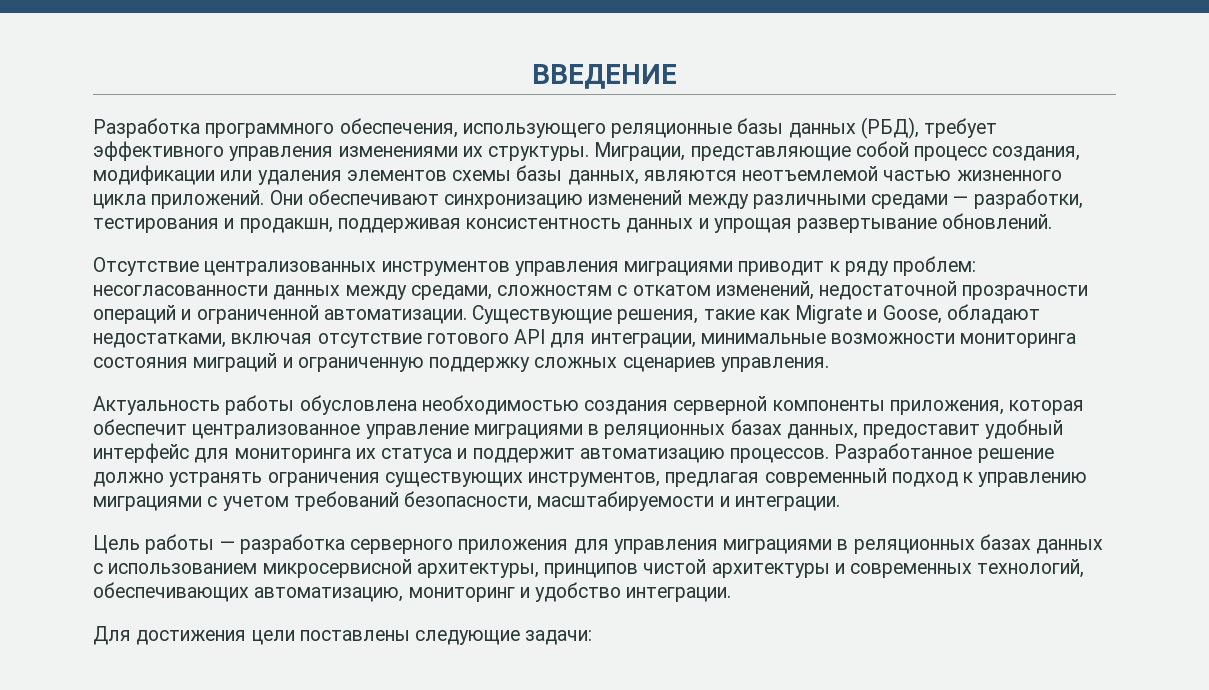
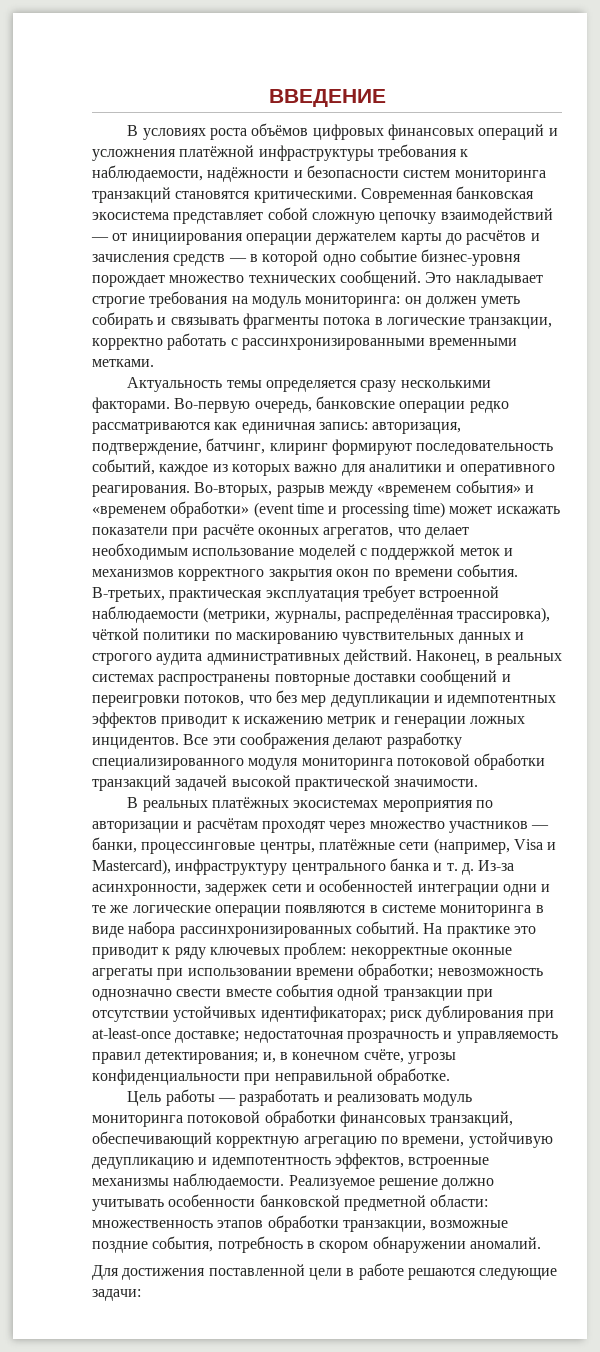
[93,117,998,139] [93,141,1081,161] [93,165,1062,185] [93,189,1083,209] [93,213,1053,233] [93,256,977,276] [93,281,1089,300] [93,304,1040,324] [93,329,1077,348] [93,353,829,372] [93,395,1085,415] [93,419,1064,439] [93,443,1054,463] [93,468,1088,487] [93,491,840,511] [93,534,1104,554] [93,559,1085,578] [93,582,732,602] [93,626,410,645] Разработка программного обеспечения, использующего реляционные базы данных (РБД), требует эффективного управления изменениями их структуры. Миграции, представляющие собой процесс создания, модификации или удаления элементов схемы базы данных, являются неотъемлемой частью жизненного цикла приложений. Они обеспечивают синхронизацию изменений между различными средами — разработки, тестирования и продакшн, поддерживая консистентность данных и упрощая развертывание обновлений. // Отсутствие централизованных инструментов управления миграциями приводит к ряду проблем: несогласованности данных между средами, сложностям с откатом изменений, недостаточной прозрачности операций и ограниченной автоматизации. Существующие решения, такие как Migrate и Goose, обладают недостатками, включая отсутствие готового API для интеграции, минимальные возможности мониторинга состояния миграций и ограниченную поддержку сложных сценариев управления. // Актуальность работы обусловлена необходимостью создания серверной компоненты приложения, которая обеспечит централизованное управление миграциями в реляционных базах данных, предоставит удобный интерфейс для мониторинга их статуса и поддержит автоматизацию процессов. Разработанное решение должно устранять ограничения существующих инструментов, предлагая современный подход к управлению миграциями с учетом требований безопасности, масштабируемости и интеграции. // Цель работы — разработка серверного приложения для управления миграциями в реляционных базах данных с использованием микросервисной архитектуры, принципов чистой архитектуры и современных технологий, обеспечивающих автоматизацию, мониторинг и удобство интеграции. // Для достижения цели поставлены -> [127,123,558,140] [92,144,469,161] [92,165,546,182] [92,186,535,203] [92,207,553,224] [91,230,540,245] [92,249,522,266] [92,270,543,287] [92,291,521,308] [92,312,553,329] [92,333,518,350] [92,359,154,367] [127,377,491,392] [92,396,509,413] [92,422,462,434] [92,438,554,455] [92,459,555,476] [92,480,534,497] [92,501,560,518] [92,524,469,539] [92,543,513,560] [92,564,518,581] [92,585,500,602] [92,606,551,623] [92,628,524,644] [92,649,562,665] [92,669,511,686] [92,690,557,707] [92,712,526,728] [92,732,462,749] [92,753,546,770] [92,775,479,791] [127,797,494,812] [92,818,550,833] [92,837,557,854] [92,858,515,875] [92,879,551,896] [92,905,544,917] [92,921,536,938] [92,942,512,959] [92,963,543,980] [92,984,493,1001] [92,1005,554,1022] [92,1028,558,1043] [92,1049,456,1064] [92,1068,450,1085] [127,1089,473,1106] [92,1110,514,1127] [92,1131,553,1148] [92,1153,490,1169] [92,1173,495,1190] [92,1194,489,1211] [92,1215,509,1232] [92,1236,541,1253] [92,1263,476,1280] В условиях роста объёмов цифровых финансовых операций и усложнения платёжной инфраструктуры требования к наблюдаемости, надёжности и безопасности систем мониторинга транзакций становятся критическими. Современная банковская экосистема представляет собой сложную цепочку взаимодействий — от инициирования операции держателем карты до расчётов и зачисления средств — в которой одно событие бизнес-уровня порождает множество технических сообщений. Это накладывает строгие требования на модуль мониторинга: он должен уметь собирать и связывать фрагменты потока в логические транзакции, корректно работать с рассинхронизированными временными метками. // Актуальность темы определяется сразу несколькими факторами. Во-первую очередь, банковские операции редко рассматриваются как единичная запись: авторизация, подтверждение, батчинг, клиринг формируют последовательность событий, каждое из которых важно для аналитики и оперативного реагирования. Во-вторых, разрыв между «временем события» и «временем обработки» (event time и processing time) может искажать показатели при расчёте оконных агрегатов, что делает необходимым использование моделей с поддержкой меток и механизмов корректного закрытия окон по времени события. В-третьих, практическая эксплуатация требует встроенной наблюдаемости (метрики, журналы, распределённая трассировка), чёткой политики по маскированию чувствительных данных и строгого аудита административных действий. Наконец, в реальных системах распространены повторные доставки сообщений и переигровки потоков, что без мер дедупликации и идемпотентных эффектов приводит к искажению метрик и генерации ложных инцидентов. Все эти соображения делают разработку специализированного модуля мониторинга потоковой обработки транзакций задачей высокой практической значимости. // В реальных платёжных экосистемах мероприятия по авторизации и расчётам проходят через множество участников — банки, процессинговые центры, платёжные сети (например, Visa и Mastercard), инфраструктуру центрального банка и т. д. Из-за асинхронности, задержек сети и особенностей интеграции одни и те же логические операции появляются в системе мониторинга в виде набора рассинхронизированных событий. На практике это приводит к ряду ключевых проблем: некорректные оконные агрегаты при использовании времени обработки; невозможность однозначно свести вместе события одной транзакции при отсутствии устойчивых идентификаторах; риск дублирования при at-least-once доставке; недостаточная прозрачность и управляемость правил детектирования; и, в конечном счёте, угрозы конфиденциальности при неправильной обработке. // Цель работы — разработать и реализовать модуль мониторинга потоковой обработки финансовых транзакций, обеспечивающий корректную агрегацию по времени, устойчивую дедупликацию и идемпотентность эффектов, встроенные механизмы наблюдаемости. Реализуемое решение должно учитывать особенности банковской предметной области: множественность этапов обработки транзакции, возможные поздние события, потребность в скором обнаружении аномалий. // Для достижения поставленной цели в работе решаются

